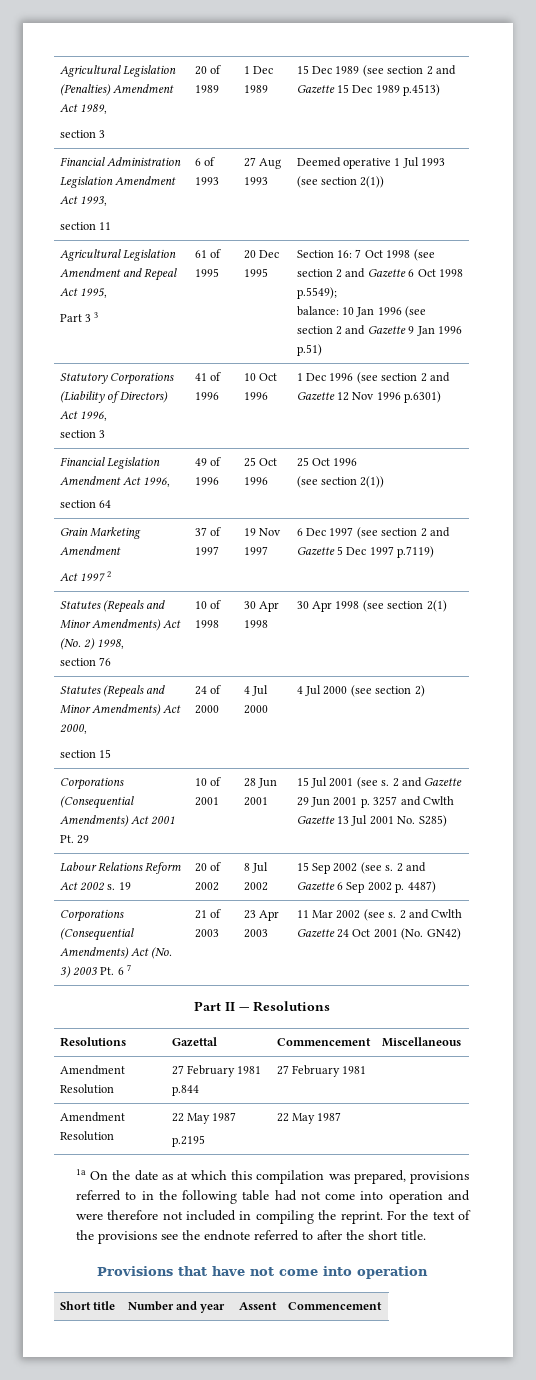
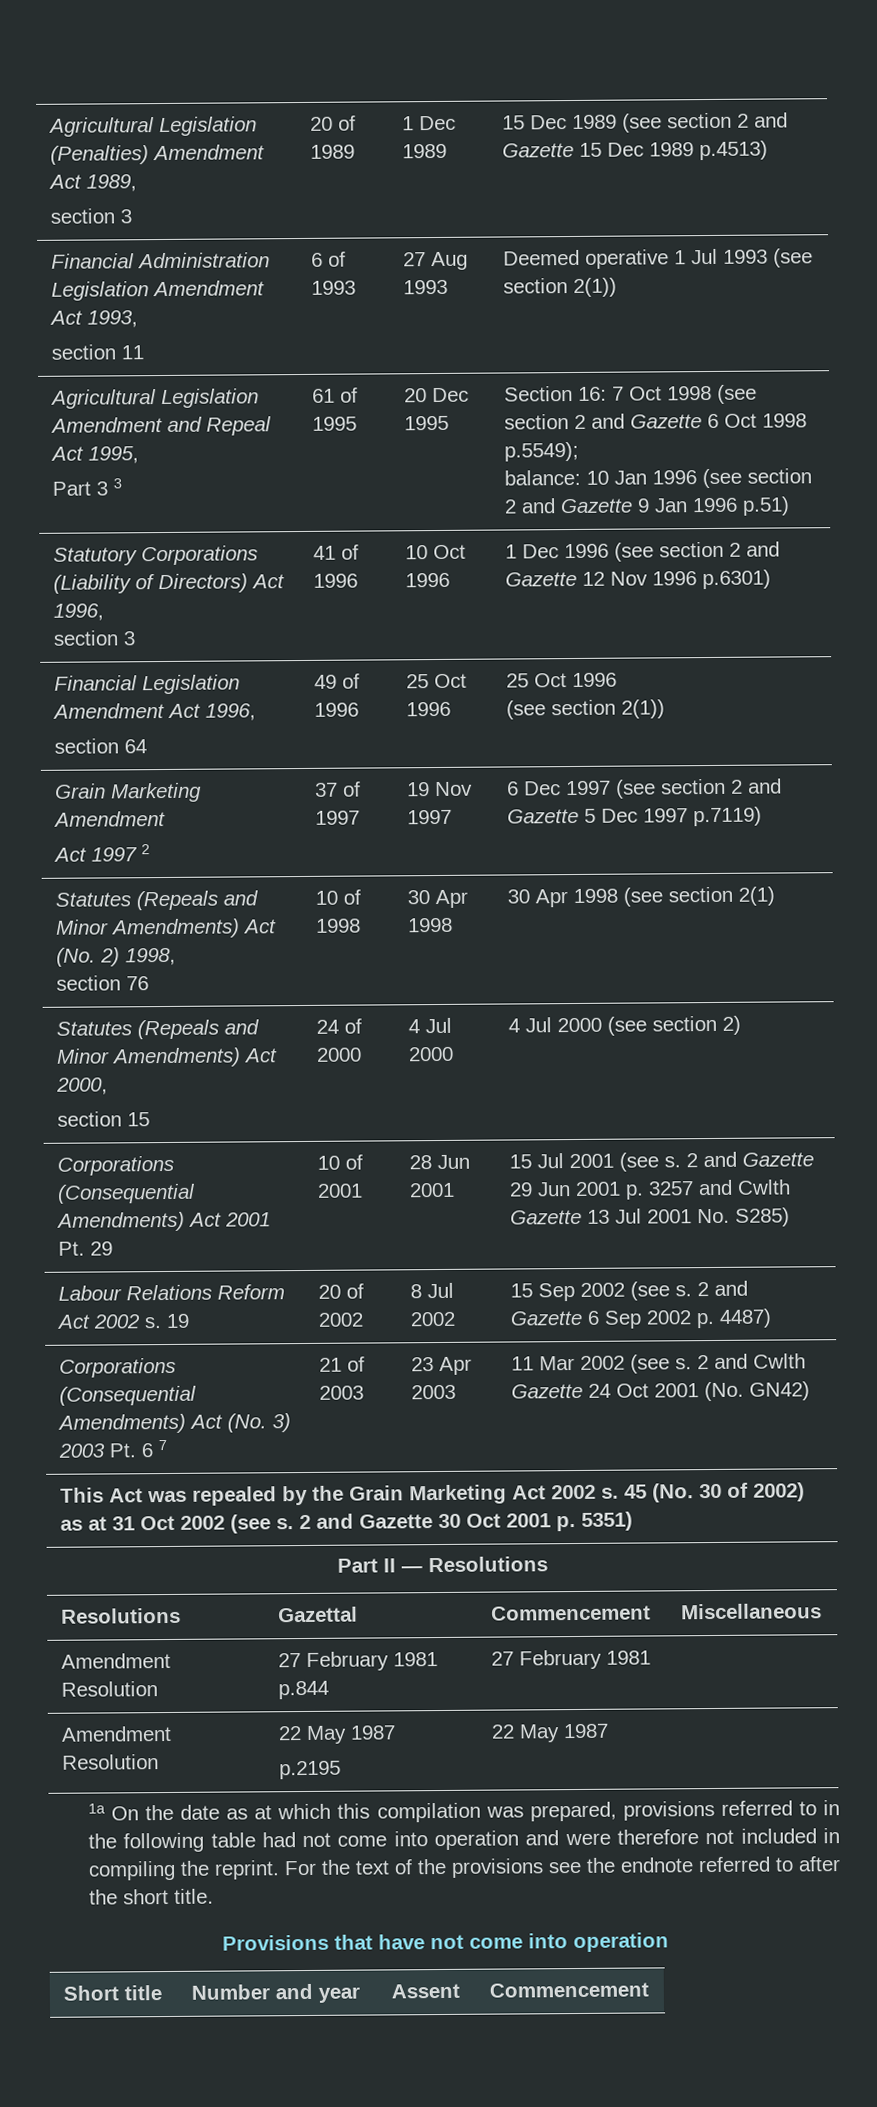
(461, 934) none -> [60,1482,806,1506] [60,1511,634,1534] // This Act was repealed by the Grain Marketing Act 2002 s. 45 (No. 30 of 2002) as at 31 Oct 2002 (see s. 2 and Gazette 30 Oct 2001 p. 5351)

